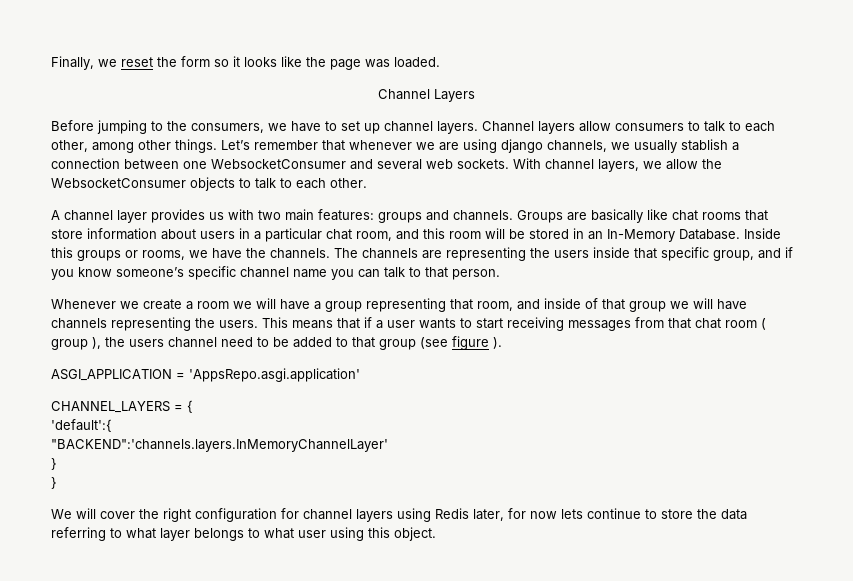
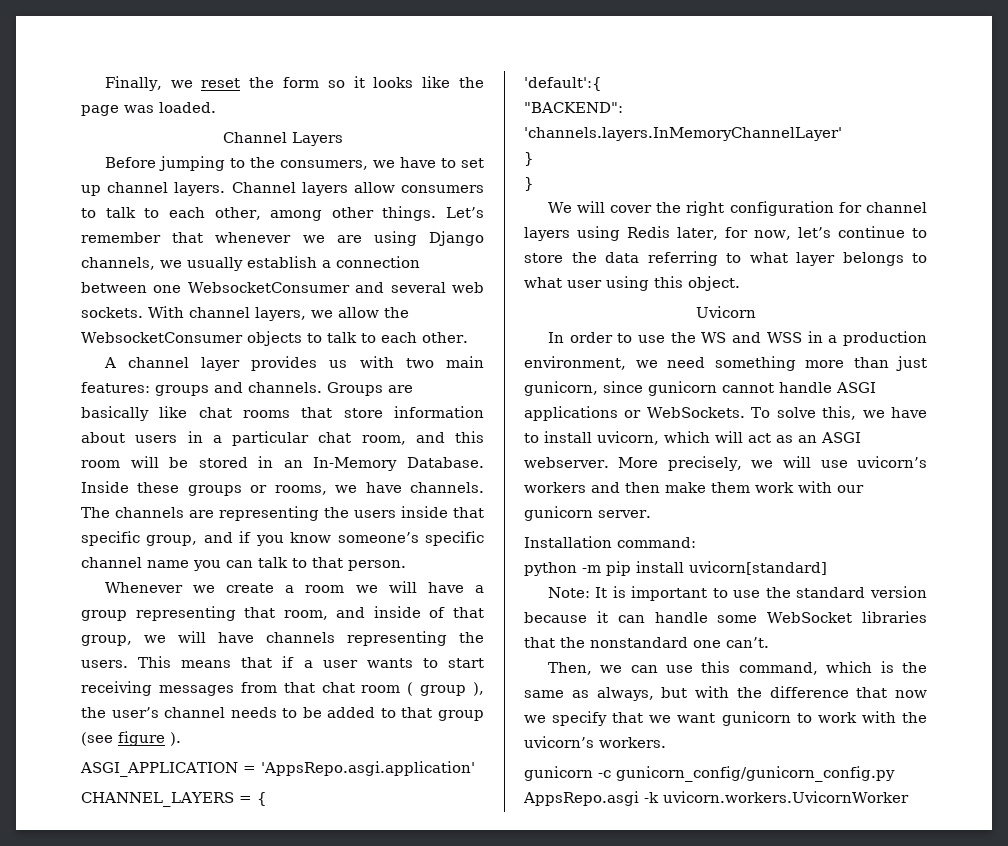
[501,139,543,153] django -> [429,231,484,246] Django
[681,139,728,151] stablish -> [247,256,317,268] establish
[51,247,73,258] this -> [137,482,180,493] these
[246,248,266,258] the -> (402, 487) none
[629,301,666,312] group -> [81,635,132,646] group,
[129,337,253,348] users channel need -> [111,707,277,718] user’s channel needs
[51,439,388,452] "BACKEND":'channels.layers.InMemoryChannelLayer' -> [524,102,623,113] [524,127,842,141] "BACKEND": 'channels.layers.InMemoryChannelLayer'
[530,509,583,519] now lets -> [754,227,831,240] now, let’s
(436, 534) none -> [695,306,756,318] [547,331,927,346] [524,356,927,371] [524,381,876,396] [524,406,927,421] [524,431,861,445] [524,456,927,471] [524,481,864,493] [524,506,651,521] [524,536,696,548] [524,561,827,576] [547,586,927,601] [524,611,927,623] [524,637,769,648] [547,661,927,675] [524,686,927,701] [524,711,927,726] [524,736,666,748] [524,766,895,782] [523,791,909,806] // Uvicorn // In order to use the WS and WSS in a production environment, we need something more than just gunicorn, since gunicorn cannot handle ASGI applications or WebSockets. To solve this, we have to install uvicorn, which will act as an ASGI webserver. More precisely, we will use uvicorn’s workers and then make them work with our gunicorn server. // Installation command: // python -m pip install uvicorn[standard] // Note: It is important to use the standard version because it can handle some WebSocket libraries that the nonstandard one can’t. // Then, we can use this command, which is the same as always, but with the difference that now we specify that we want gunicorn to work with the uvicorn’s workers. // gunicorn -c gunicorn_config/gunicorn_config.py AppsRepo.asgi -k uvicorn.workers.UvicornWorker

